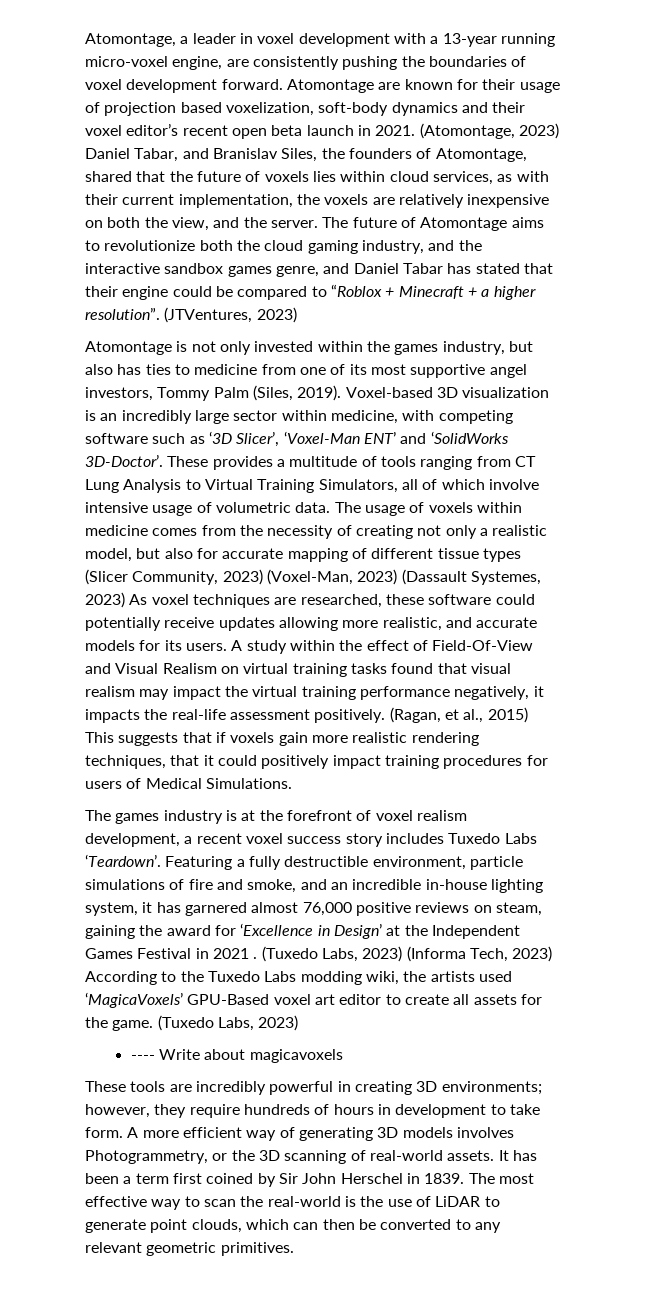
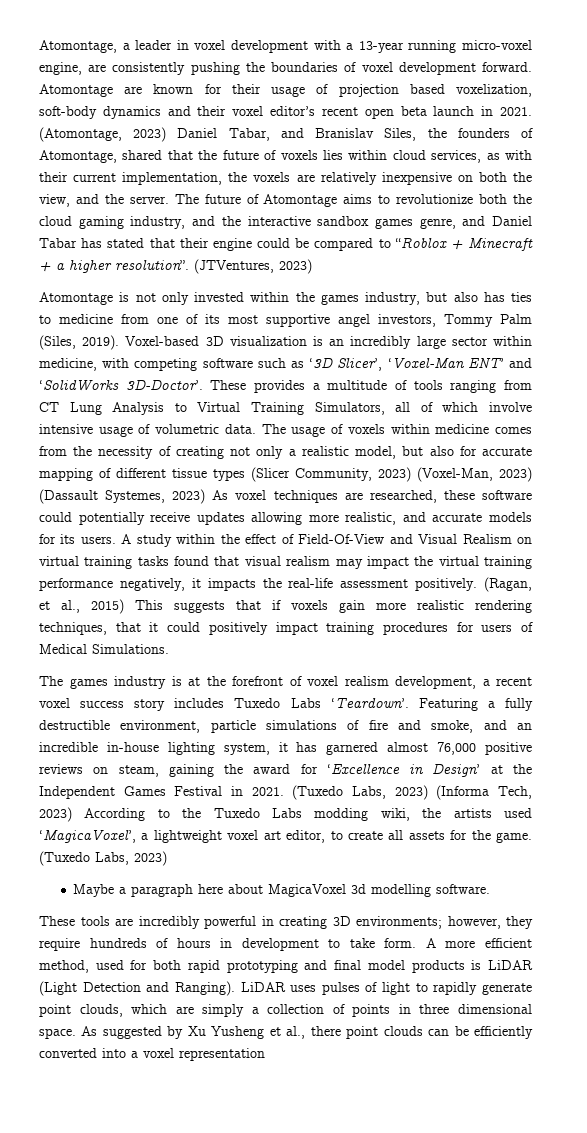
[212,948,258,959] 2021 . -> [251,787,284,796] 2021.
[85,992,270,1008] ‘MagicaVoxels’ GPU-Based -> [39,829,222,843] ‘MagicaVoxel’, a lightweight
[339,994,382,1005] editor -> [286,830,326,843] editor,
[130,1049,343,1063] ---- Write about magicavoxels -> [73,884,491,897] Maybe a paragraph here about MagicaVoxel 3d modelling software.
[246,1127,514,1141] [85,1150,537,1164] [85,1173,534,1187] [85,1196,500,1210] [85,1219,501,1233] [85,1242,294,1256] way of generating 3D models involves Photogrammetry, or the 3D scanning of real-world assets. It has been a term first coined by Sir John Herschel in 1839. The most effective way to scan the real-world is the use of LiDAR to generate point clouds, which can then be converted to any relevant geometric primitives. -> [39,960,534,973] [39,981,532,996] [39,1004,532,1017] [39,1026,533,1039] [39,1048,265,1061] method, used for both rapid prototyping and final model products is LiDAR (Light Detection and Ranging). LiDAR uses pulses of light to rapidly generate point clouds, which are simply a collection of points in three dimensional space. As suggested by Xu Yusheng et al., there point clouds can be efficiently converted into a voxel representation

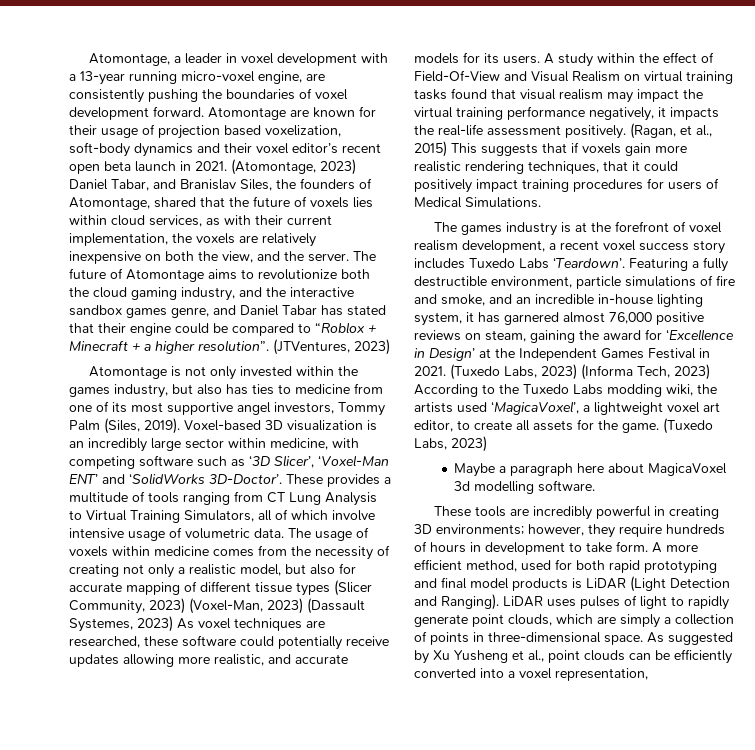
[419,1004,532,1014] three dimensional -> [488,632,601,643] three-dimensional
[310,1026,341,1036] there -> (544, 656) none
[179,1048,265,1061] representation -> [555,668,648,681] representation,

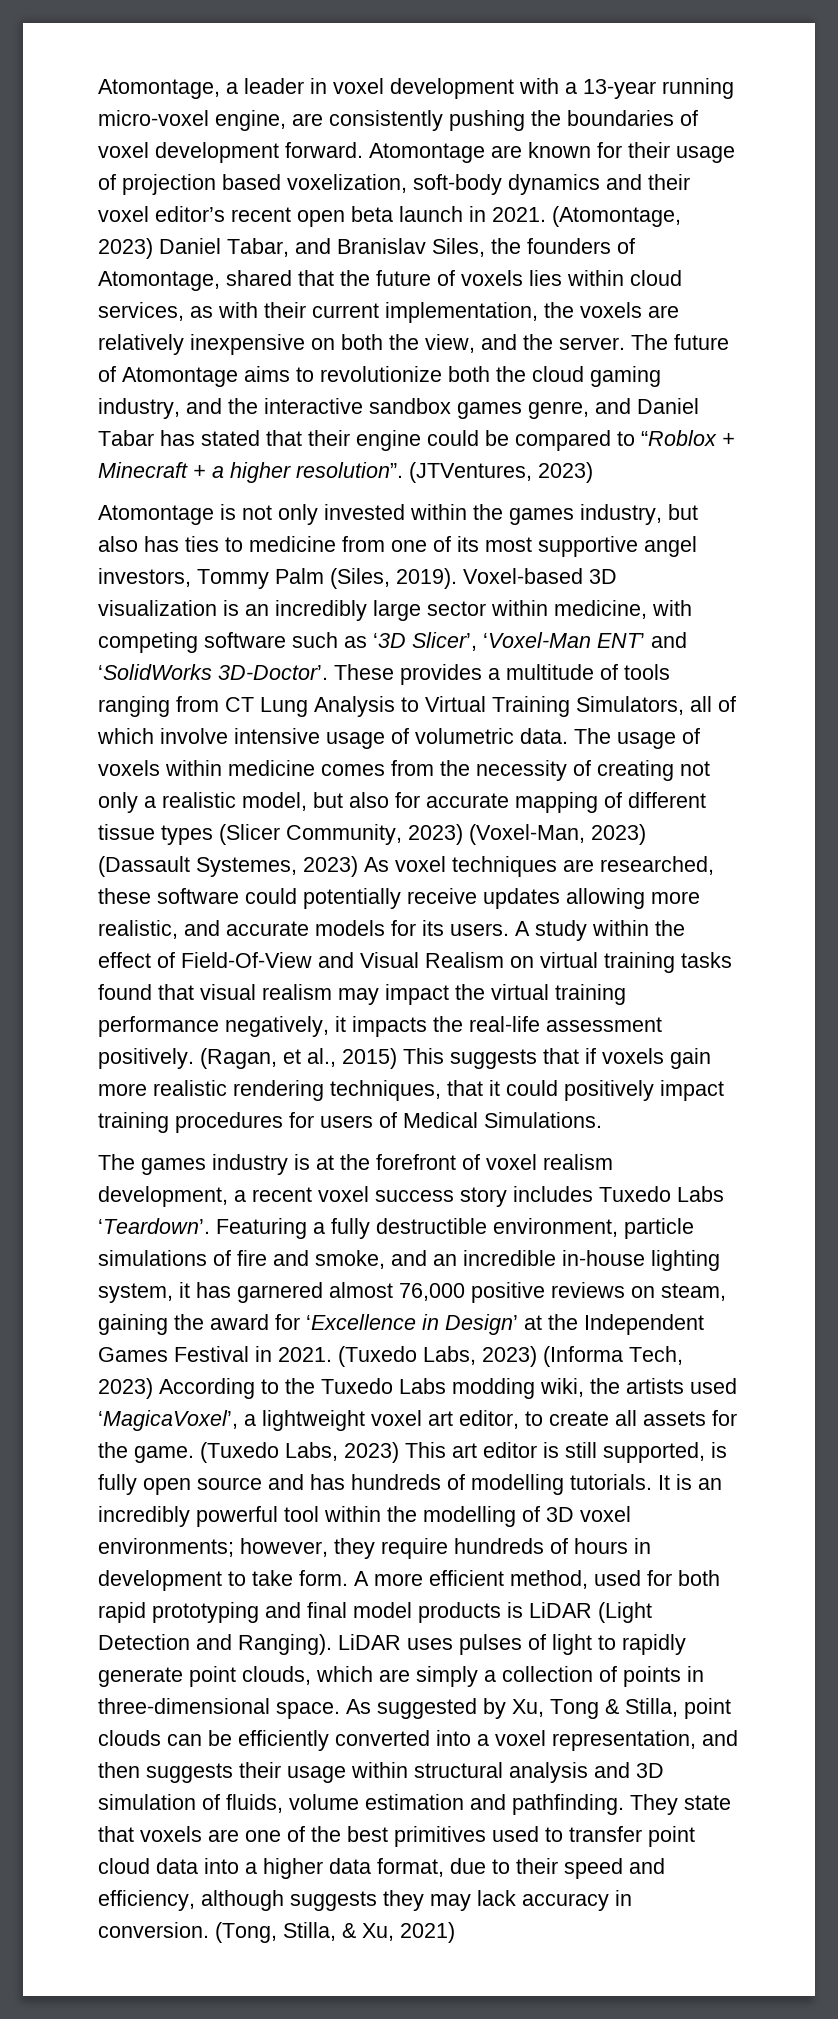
[454,463,728,477] [454,480,596,494] [433,505,719,520] [414,524,432,534] // Maybe a paragraph here about MagicaVoxel 3d modelling software. // These tools are incredibly powerful in creating 3D -> [405,1442,727,1463] [98,1474,722,1495] [98,1506,631,1527] This art editor is still supported, is fully open source and has hundreds of modelling tutorials. It is an incredibly powerful tool within the modelling of 3D voxel
[433,650,544,663] Xu Yusheng et al., -> [512,1698,678,1719] Xu, Tong & Stilla,
(648, 674) none -> [702,1730,738,1746] [98,1762,664,1783] [98,1794,731,1815] [98,1826,695,1847] [98,1858,665,1879] [98,1890,632,1911] [98,1922,455,1943] and then suggests their usage within structural analysis and 3D simulation of fluids, volume estimation and pathfinding. They state that voxels are one of the best primitives used to transfer point cloud data into a higher data format, due to their speed and efficiency, although suggests they may lack accuracy in conversion. (Tong, Stilla, & Xu, 2021)

